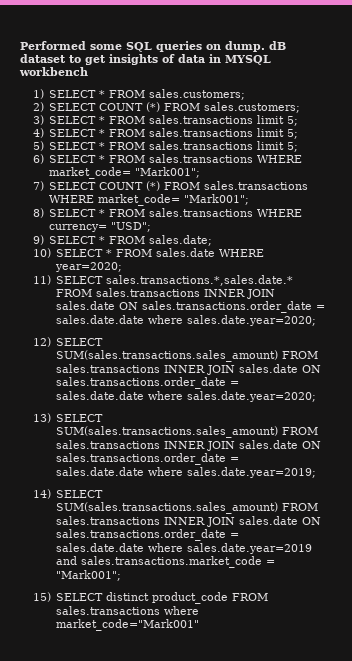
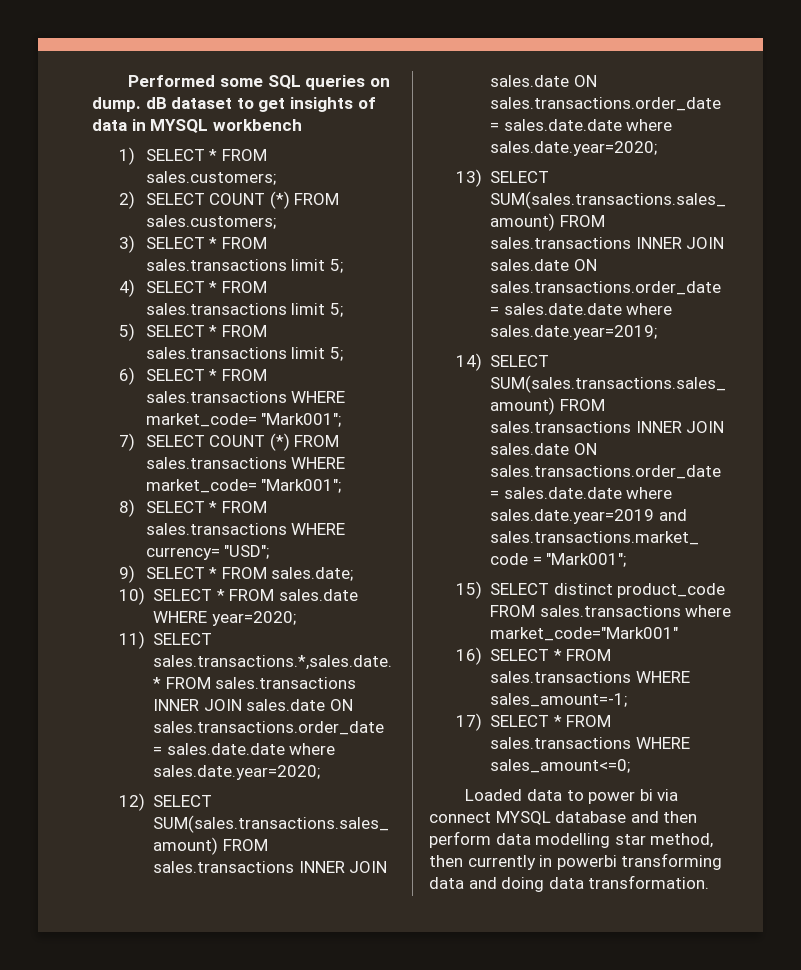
(200, 625) none -> [455,647,612,665] [490,671,690,683] [490,693,628,707] [455,713,612,731] [490,737,690,749] [490,759,631,773] [465,789,679,804] [429,811,698,825] [429,831,714,848] [429,853,723,870] [429,875,710,892] // 16) SELECT * FROM sales.transactions WHERE sales_amount=-1; // 17) SELECT * FROM sales.transactions WHERE sales_amount<=0; // Loaded data to power bi via connect MYSQL database and then perform data modelling star method, then currently in powerbi transforming data and doing data transformation.

